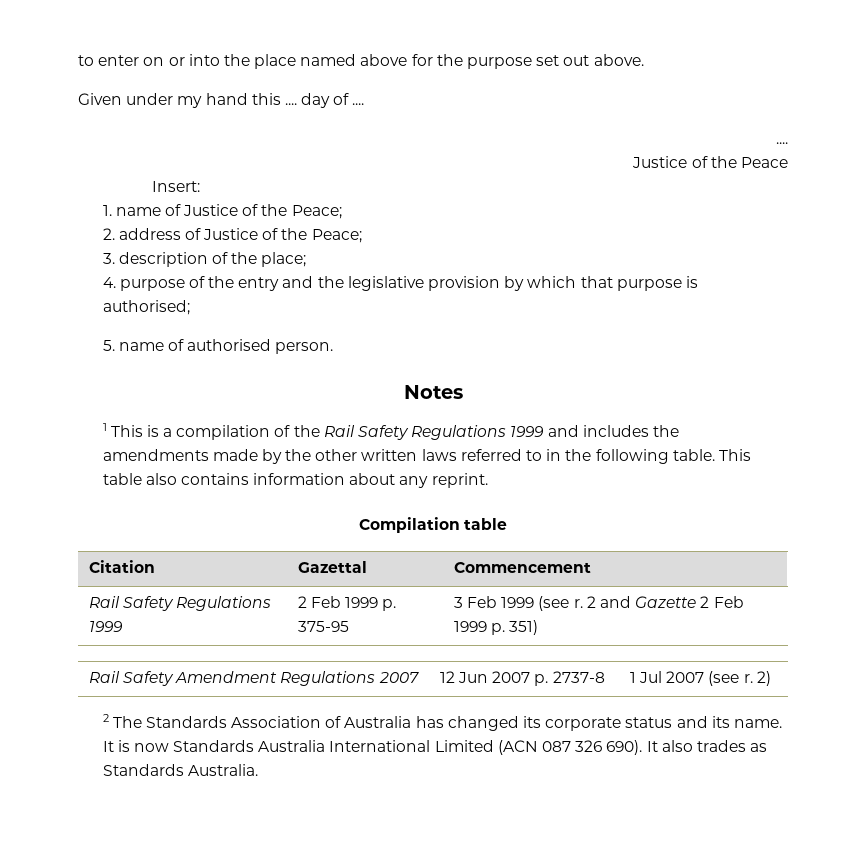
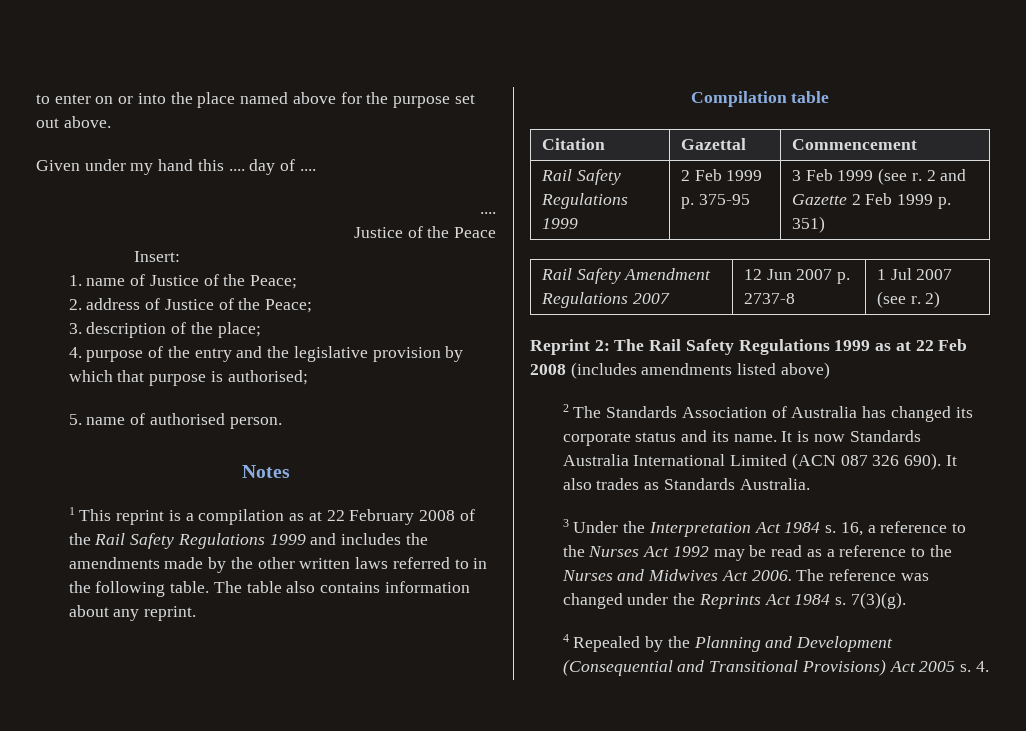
(143, 431) none -> [116,510,165,525] reprint
(271, 432) none -> [289,509,456,525] as at 22 February 2008
[718,449,751,461] This -> [213,581,242,593] The
(771, 678) none -> [530,339,968,355] [530,362,830,379] // Reprint 2: The Rail Safety Regulations 1999 as at 22 Feb 2008 (includes amendments listed above)
(258, 770) none -> [562,519,967,537] [562,545,952,561] [561,569,929,581] [562,592,906,609] [562,634,894,652] [562,659,989,676] // 3 Under the Interpretation Act 1984 s. 16, a reference to the Nurses Act 1992 may be read as a reference to the Nurses and Midwives Act 2006. The reference was changed under the Reprints Act 1984 s. 7(3)(g). // 4 Repealed by the Planning and Development (Consequential and Transitional Provisions) Act 2005 s. 4.

